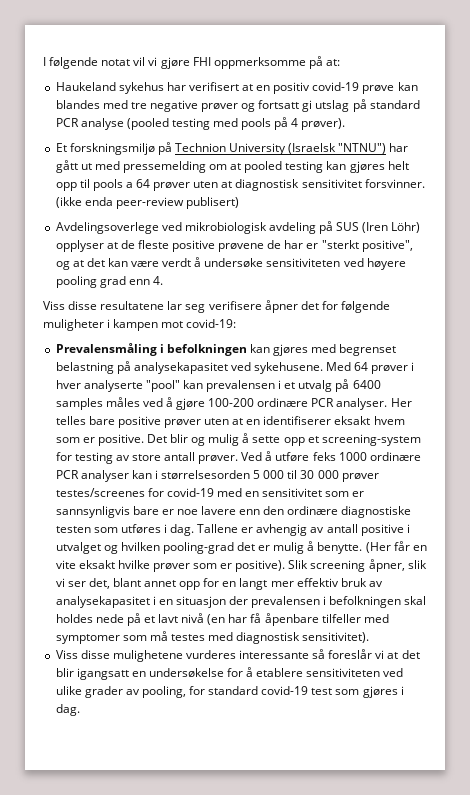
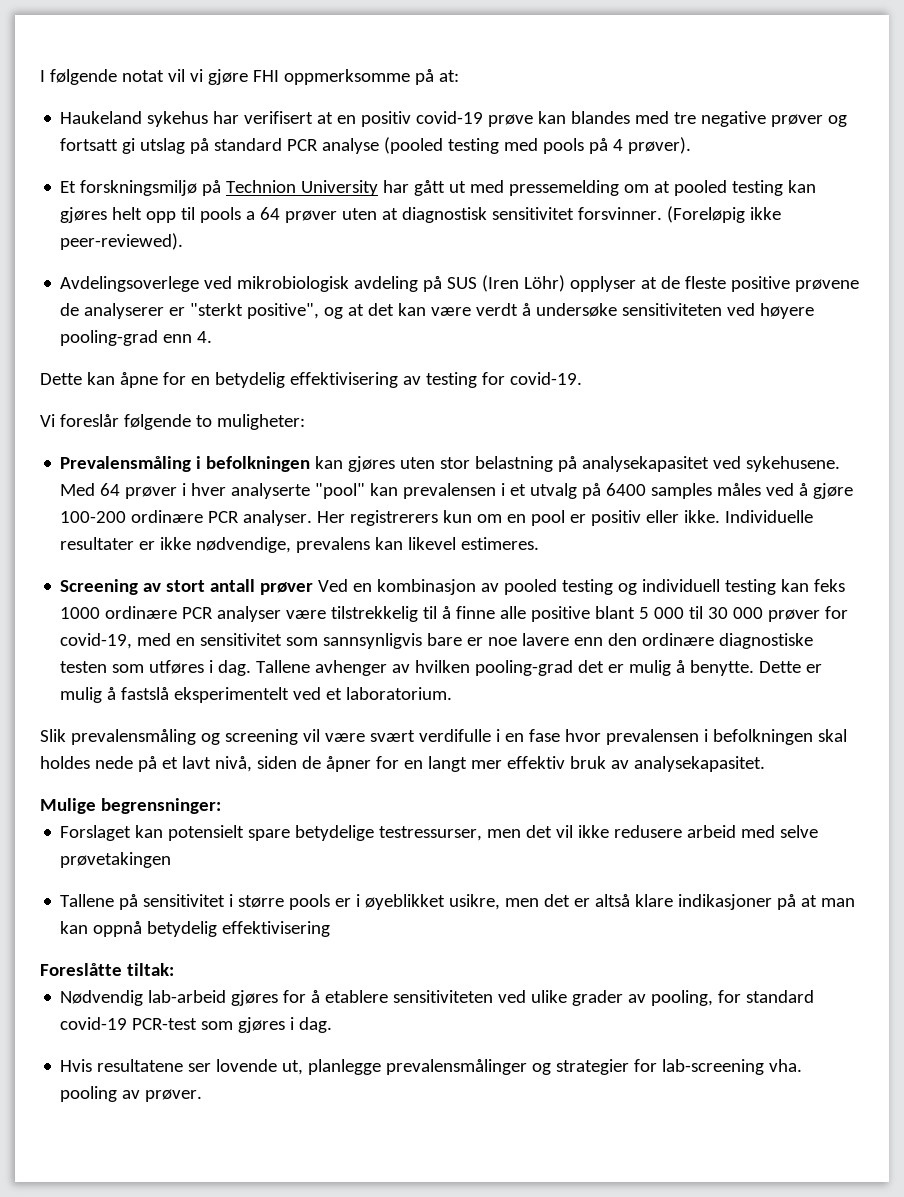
[288,143,387,154] (Israelsk "NTNU") -> (379, 188) none
[55,197,239,209] (ikke enda peer-review publisert) -> [667,206,782,223] [60,233,184,250] (Foreløpig ikke peer-reviewed).
[284,240,304,249] har -> [84,303,165,319] analyserer
[55,276,126,288] pooling grad -> [60,330,159,346] pooling-grad
[43,300,390,313] [43,319,237,331] Viss disse resultatene lar seg verifisere åpner det for følgende muligheter i kampen mot covid-19: -> [40,372,582,388] [40,414,305,430] Dette kan åpne for en betydelig effektivisering av testing for covid-19. // Vi foreslår følgende to muligheter:
[311,344,397,356] med begrenset -> [400,457,471,469] uten stor
[55,416,405,428] [55,433,421,446] [55,451,310,464] telles bare positive prøver uten at en identifiserer eksakt hvem som er positive. Det blir og mulig å sette opp et screening-system for testing av store antall prøver. Ved å utføre -> [350,510,814,526] [60,537,540,553] [60,579,810,595] registrerers kun om en pool er positiv eller ikke. Individuelle resultater er ikke nødvendige, prevalens kan likevel estimeres. // Screening av stort antall prøver Ved en kombinasjon av pooled testing og individuell testing kan
[131,470,251,479] kan i størrelsesorden -> [286,606,636,622] være tilstrekkelig til å finne alle positive blant
[55,488,214,497] testes/screenes for covid-19 -> [825,606,849,619] [60,633,133,649] for covid-19,
[352,491,365,497] er -> (319, 641) none
[241,524,410,536] [55,542,118,554] er avhengig av antall positive i utvalget og -> [315,660,411,676] avhenger av
[365,541,427,553] [55,559,427,572] [55,578,383,590] [55,596,249,608] (Her får en vite eksakt hvilke prøver som er positive). Slik screening åpner, slik vi ser det, blant annet opp for en langt mer effektiv bruk av analysekapasitet i en situasjon der -> [759,661,823,673] [60,687,453,703] [40,729,601,745] Dette er mulig å fastslå eksperimentelt ved et laboratorium. // Slik prevalensmåling og screening vil være svært verdifulle i en fase hvor
[181,613,389,626] [55,631,370,644] [55,649,420,662] [55,668,224,680] nivå (en har få åpenbare tilfeller med symptomer som må testes med diagnostisk sensitivitet). // Viss disse mulighetene vurderes interessante så foreslår vi at det blir igangsatt en undersøkelse -> [214,756,765,772] [40,798,221,814] [60,825,819,841] [60,852,172,868] [60,894,856,910] [60,921,331,937] [40,963,174,976] [60,990,279,1006] nivå, siden de åpner for en langt mer effektiv bruk av analysekapasitet. // Mulige begrensninger: // Forslaget kan potensielt spare betydelige testressurser, men det vil ikke redusere arbeid med selve prøvetakingen // Tallene på sensitivitet i større pools er i øyeblikket usikre, men det er altså klare indikasjoner på at man kan oppnå betydelig effektivisering // Foreslåtte tiltak: // Nødvendig lab-arbeid gjøres
[311,688,333,695] test -> [132,1018,198,1030] PCR-test
(80, 710) none -> [60,1059,803,1075] [60,1086,203,1102] // Hvis resultatene ser lovende ut, planlegge prevalensmålinger og strategier for lab-screening vha. pooling av prøver.

